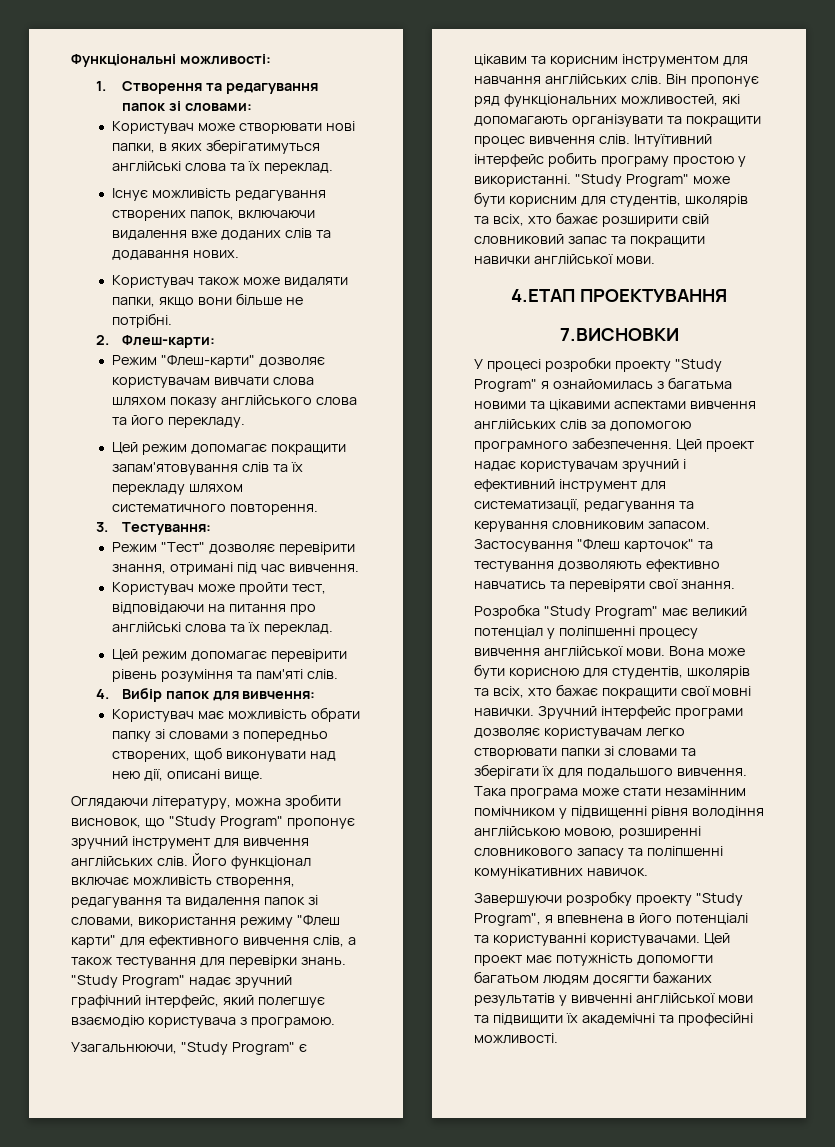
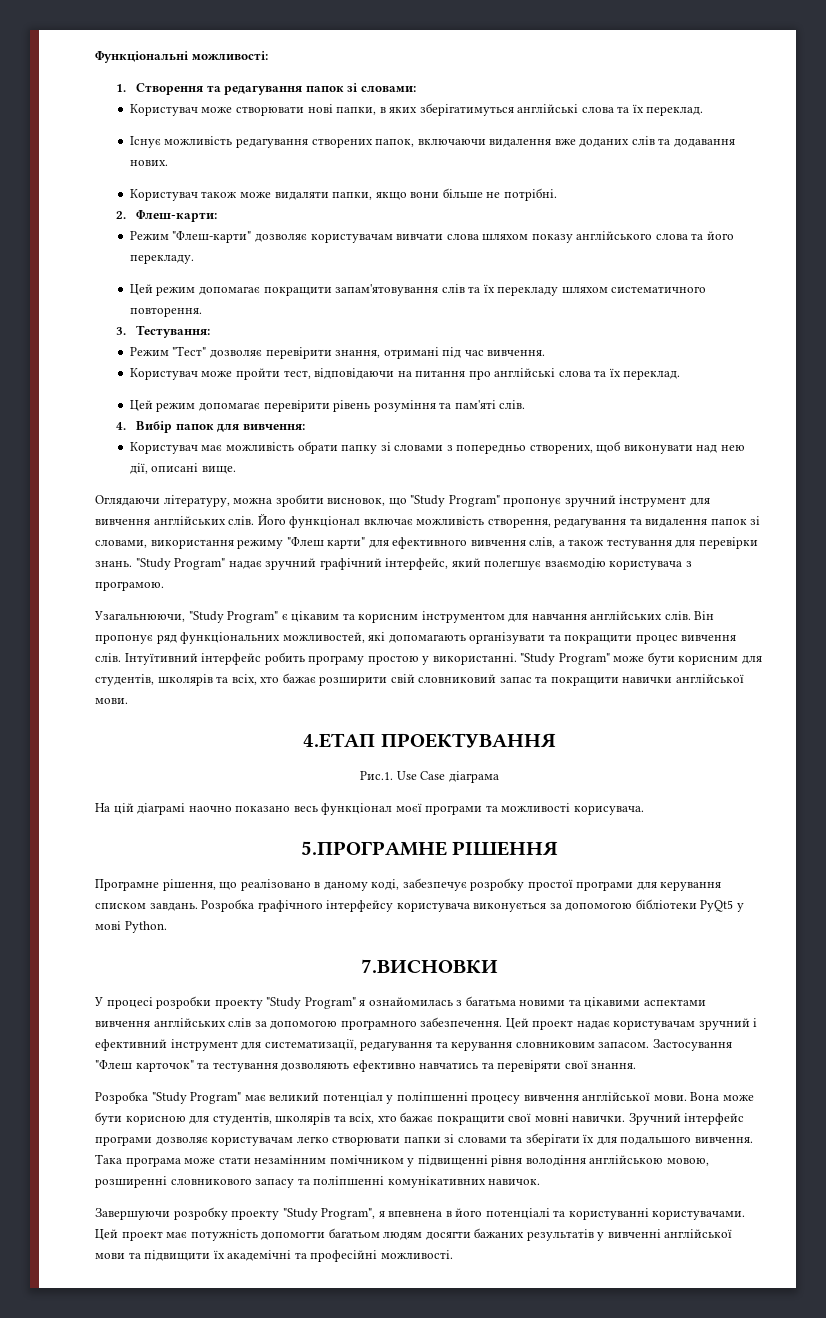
(727, 295) none -> [360,771,499,783] [95,803,644,815] [300,841,559,856] [95,878,722,891] [95,899,744,912] [95,921,167,933] // Рис.1. Use Case діаграма // На цій діаграмі наочно показано весь функціонал моєї програми та можливості корисувача. // 5.ПРОГРАМНЕ РІШЕННЯ // Програмне рішення, що реалізовано в даному коді, забезпечує розробку простої програми для керування списком завдань. Розробка графічного інтерфейсу користувача виконується за допомогою бібліотеки PyQt5 у мові Python.

